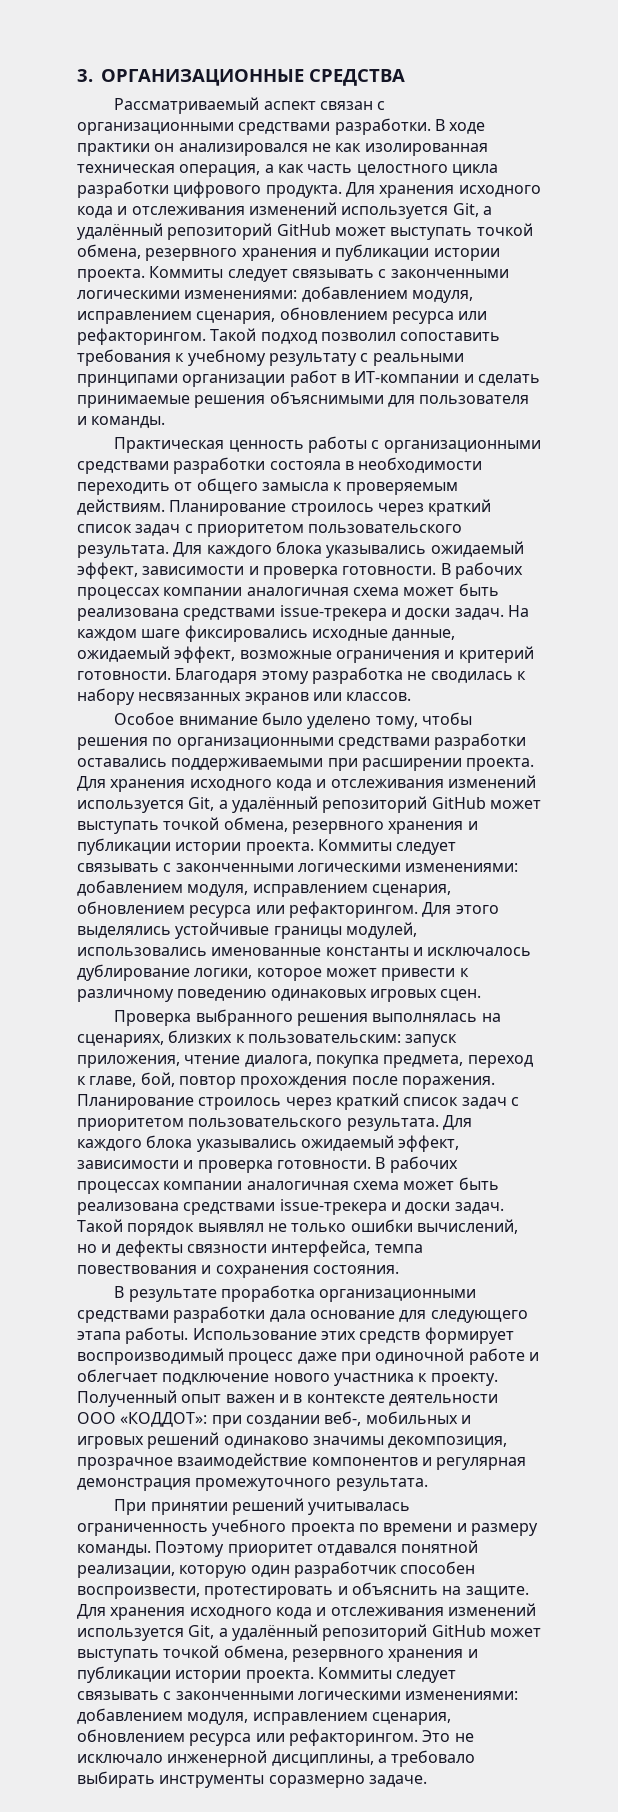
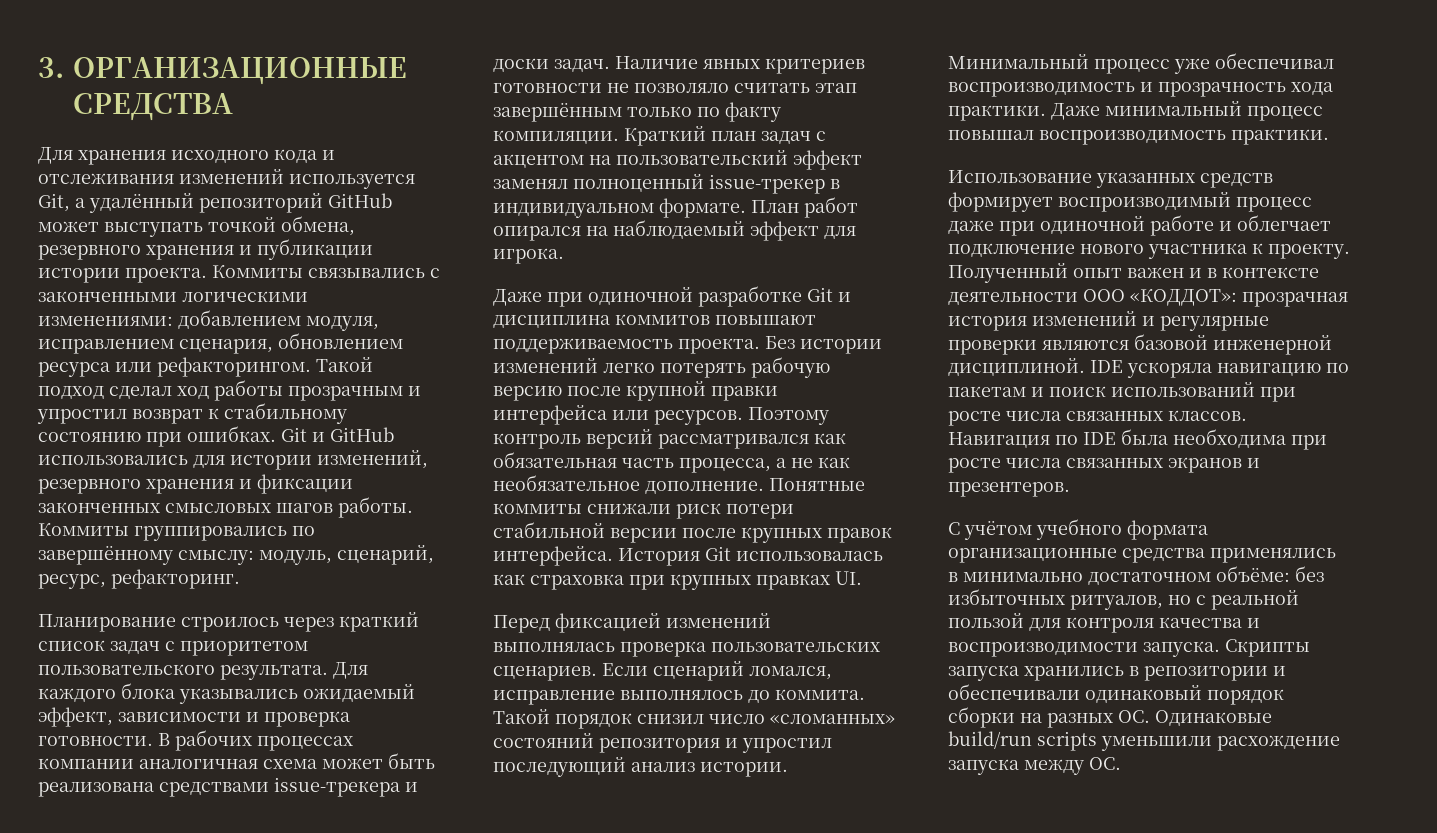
[114,97,386,114] [77,118,486,135] [77,143,488,156] [77,164,498,177] [77,181,342,198] Рассматриваемый аспект связан с организационными средствами разработки. В ходе практики он анализировался не как изолированная техническая операция, а как часть целостного цикла разработки цифрового продукта. -> (233, 107) none
[227,269,374,282] следует связывать -> [308,268,425,278] связывались
[320,332,501,341] [77,349,464,366] [77,370,540,387] [77,391,530,408] [77,416,166,428] [114,436,541,453] [77,457,483,474] [77,478,458,495] [77,499,165,515] позволил сопоставить требования к учебному результату с реальными принципами организации работ в ИТ-компании и сделать принимаемые решения объяснимыми для пользователя и команды. // Практическая ценность работы с организационными средствами разработки состояла в необходимости переходить от общего замысла к проверяемым действиям. -> [109,380,421,401] [37,403,347,424] [38,426,394,447] [38,450,428,470] [38,474,353,494] [38,497,413,518] [38,523,315,541] [38,545,434,565] [38,569,240,589] сделал ход работы прозрачным и упростил возврат к стабильному состоянию при ошибках. Git и GitHub использовались для истории изменений, резервного хранения и фиксации законченных смысловых шагов работы. Коммиты группировались по завершённому смыслу: модуль, сценарий, ресурс, рефакторинг. //
[507,605,529,617] [77,625,456,642] [77,646,534,663] [77,667,526,684] [77,688,412,705] [114,712,472,729] [77,733,527,750] [77,758,535,771] [77,775,536,792] [77,796,541,813] [77,817,478,834] [77,838,457,855] [77,863,519,872] [77,880,451,897] [77,901,499,918] [77,922,417,939] [77,947,532,956] [77,964,469,981] [77,989,482,1002] [114,1009,501,1026] [77,1030,458,1047] [77,1055,533,1068] [77,1072,495,1089] [77,1093,519,1110] [77,1115,472,1131] [77,1135,460,1152] [77,1156,458,1173] [77,1177,499,1194] [77,1199,504,1215] [77,1219,518,1236] [77,1240,423,1257] [77,1265,399,1278] [114,1285,477,1302] [77,1306,528,1323] [77,1327,356,1344] На каждом шаге фиксировались исходные данные, ожидаемый эффект, возможные ограничения и критерий готовности. Благодаря этому разработка не сводилась к набору несвязанных экранов или классов. // Особое внимание было уделено тому, чтобы решения по организационными средствами разработки оставались поддерживаемыми при расширении проекта. Для хранения исходного кода и отслеживания изменений используется Git, а удалённый репозиторий GitHub может выступать точкой обмена, резервного хранения и публикации истории проекта. Коммиты следует связывать с законченными логическими изменениями: добавлением модуля, исправлением сценария, обновлением ресурса или рефакторингом. Для этого выделялись устойчивые границы модулей, использовались именованные константы и исключалось дублирование логики, которое может привести к различному поведению одинаковых игровых сцен. // Проверка выбранного решения выполнялась на сценариях, близких к пользовательским: запуск приложения, чтение диалога, покупка предмета, переход к главе, бой, повтор прохождения после поражения. Планирование строилось через краткий список задач с приоритетом пользовательского результата. Для каждого блока указывались ожидаемый эффект, зависимости и проверка готовности. В рабочих процессах компании аналогичная схема может быть реализована средствами issue-трекера и доски задач. Такой порядок выявлял не только ошибки вычислений, но и дефекты связности интерфейса, темпа повествования и сохранения состояния. // В результате проработка организационными средствами разработки дала основание для следующего этапа работы. Использование этих -> [615,56,865,74] [493,83,857,93] [493,102,781,122] [493,126,826,146] [493,150,862,170] [493,174,840,194] [493,197,858,218] [493,220,856,241] [493,248,564,264] [493,286,851,307] [493,314,816,328] [493,336,882,354] [493,357,830,378] [493,381,778,401] [493,405,829,425] [493,429,846,449] [493,452,850,473] [493,475,865,494] [493,503,794,519] [493,522,892,543] [493,546,883,566] [493,571,862,590] [493,613,771,633] [493,641,880,657] [493,661,832,681] [493,689,865,705] [493,709,895,729] [493,733,832,753] [493,757,788,777] [948,53,1334,74] [948,82,1333,97] [948,101,1323,121] [948,129,1329,145] [948,170,1195,188] Наличие явных критериев готовности не позволяло считать этап завершённым только по факту компиляции. Краткий план задач с акцентом на пользовательский эффект заменял полноценный issue-трекер в индивидуальном формате. План работ опирался на наблюдаемый эффект для игрока. // Даже при одиночной разработке Git и дисциплина коммитов повышают поддерживаемость проекта. Без истории изменений легко потерять рабочую версию после крупной правки интерфейса или ресурсов. Поэтому контроль версий рассматривался как обязательная часть процесса, а не как необязательное дополнение. Понятные коммиты снижали риск потери стабильной версии после крупных правок интерфейса. История Git использовалась как страховка при крупных правках UI. // Перед фиксацией изменений выполнялась проверка пользовательских сценариев. Если сценарий ломался, исправление выполнялось до коммита. Такой порядок снизил число «сломанных» состояний репозитория и упростил последующий анализ истории. Минимальный процесс уже обеспечивал воспроизводимость и прозрачность хода практики. Даже минимальный процесс повышал воспроизводимость практики. // Использование указанных
[211,1411,471,1428] [77,1432,508,1449] [77,1453,527,1470] [77,1478,428,1491] [114,1498,411,1515] [77,1519,538,1536] [77,1540,479,1557] [77,1561,476,1578] [77,1582,529,1599] [77,1603,536,1620] [77,1624,541,1641] [77,1645,478,1662] [77,1666,457,1683] [77,1691,519,1700] [77,1708,451,1725] [77,1729,474,1746] [77,1750,476,1767] [77,1771,427,1788] при создании веб-, мобильных и игровых решений одинаково значимы декомпозиция, прозрачное взаимодействие компонентов и регулярная демонстрация промежуточного результата. // При принятии решений учитывалась ограниченность учебного проекта по времени и размеру команды. Поэтому приоритет отдавался понятной реализации, которую один разработчик способен воспроизвести, протестировать и объяснить на защите. Для хранения исходного кода и отслеживания изменений используется Git, а удалённый репозиторий GitHub может выступать точкой обмена, резервного хранения и публикации истории проекта. Коммиты следует связывать с законченными логическими изменениями: добавлением модуля, исправлением сценария, обновлением ресурса или рефакторингом. Это не исключало инженерной дисциплины, а требовало выбирать инструменты соразмерно задаче. -> [1242,292,1348,307] [948,311,1269,331] [948,334,1332,355] [948,358,1349,378] [948,382,1296,402] [948,410,1247,426] [948,429,1327,450] [948,457,1260,473] [948,482,1070,497] [948,519,1208,540] [948,548,1336,563] [948,566,1324,585] [948,589,1299,610] [948,613,1260,633] [948,639,1310,657] [948,665,1286,681] [948,684,1284,705] [948,707,1272,728] [948,731,1340,751] [948,757,1121,775] прозрачная история изменений и регулярные проверки являются базовой инженерной дисциплиной. IDE ускоряла навигацию по пакетам и поиск использований при росте числа связанных классов. Навигация по IDE была необходима при росте числа связанных экранов и презентеров. // С учётом учебного формата организационные средства применялись в минимально достаточном объёме: без избыточных ритуалов, но с реальной пользой для контроля качества и воспроизводимости запуска. Скрипты запуска хранились в репозитории и обеспечивали одинаковый порядок сборки на разных ОС. Одинаковые build/run scripts уменьшили расхождение запуска между ОС.

